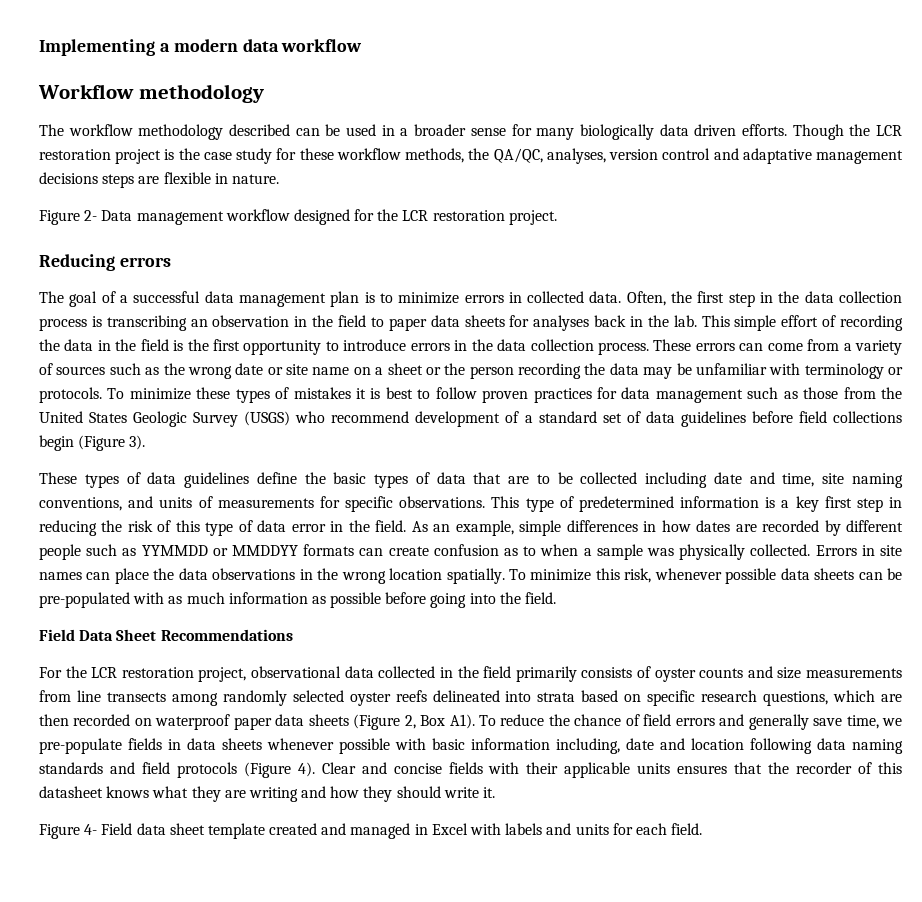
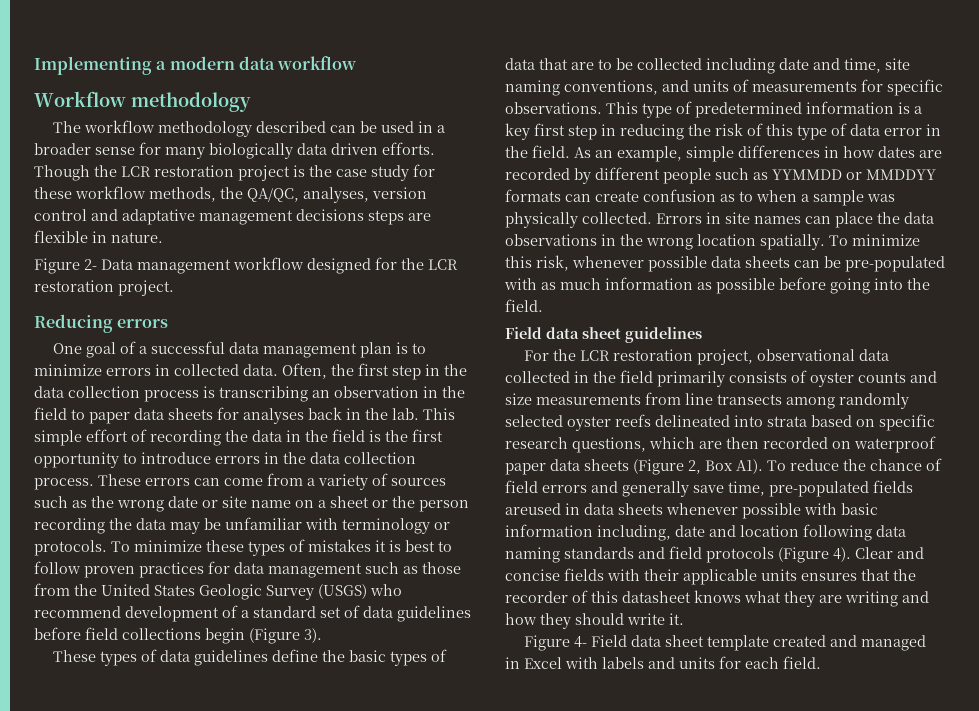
[39,291,64,303] The -> [53,343,83,354] One
[79,629,293,641] Data Sheet Recommendations -> [546,327,702,343] data sheet guidelines
[882,718,903,726] [39,738,162,754] we pre-populate fields -> [769,480,913,497] [505,503,561,515] pre-populated fields areused

